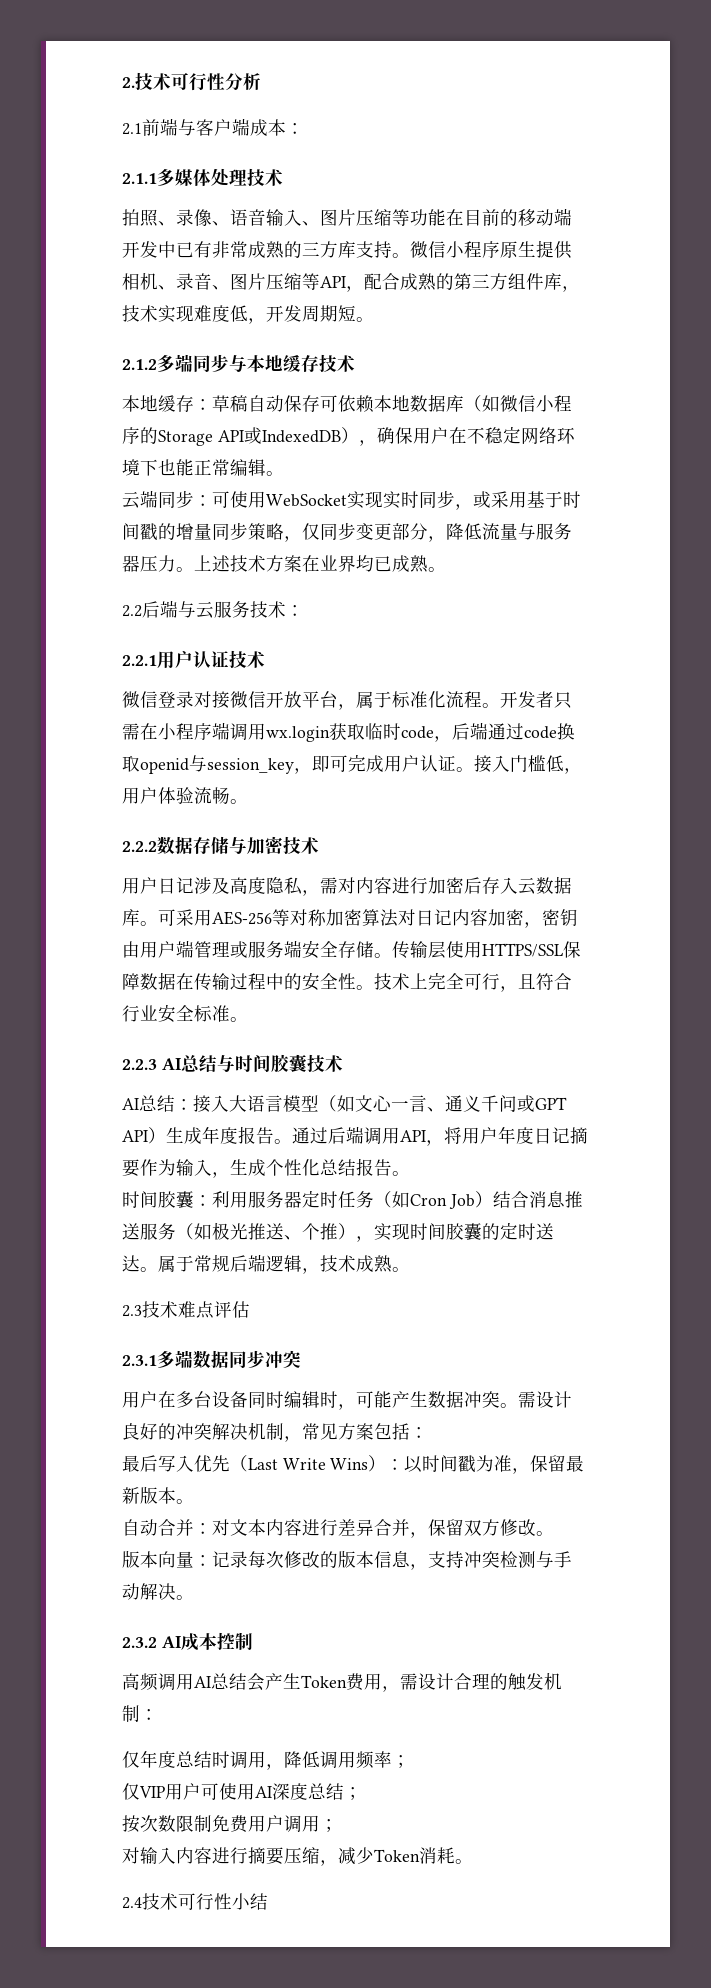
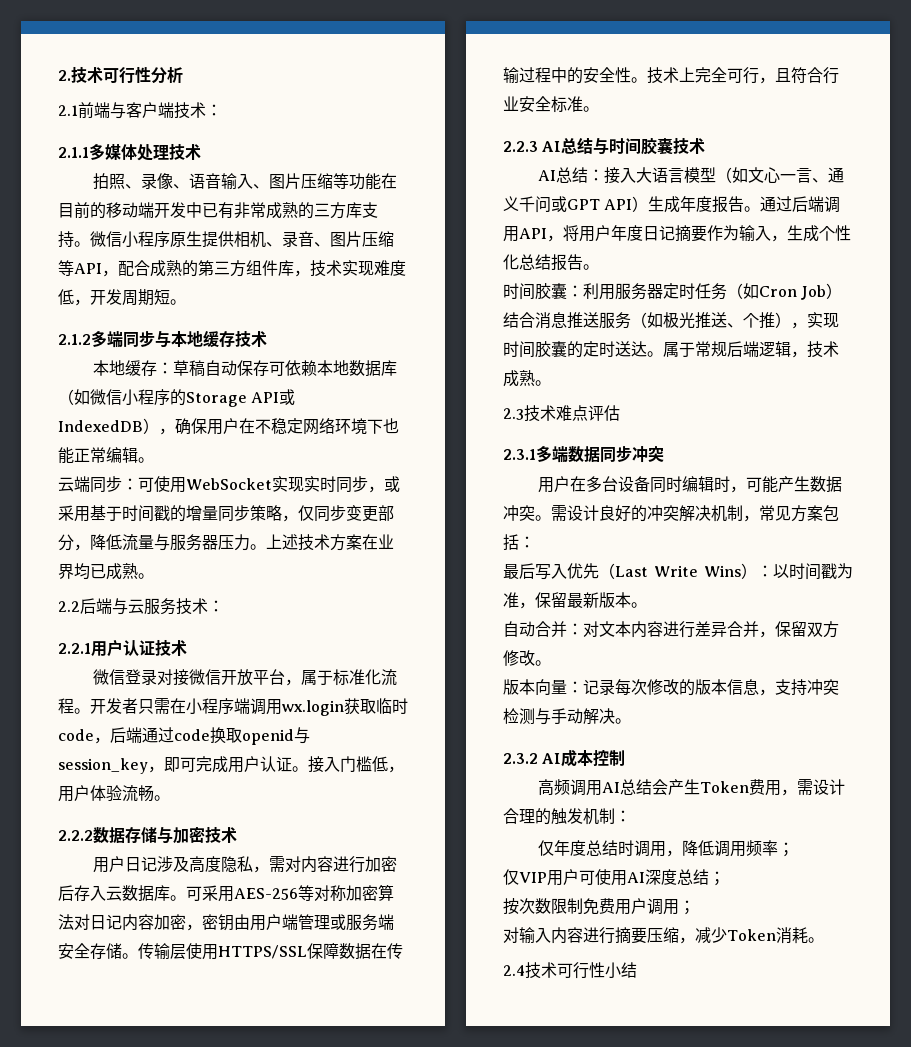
[250,119,286,136] 成本 -> [174,102,206,119] 技术

